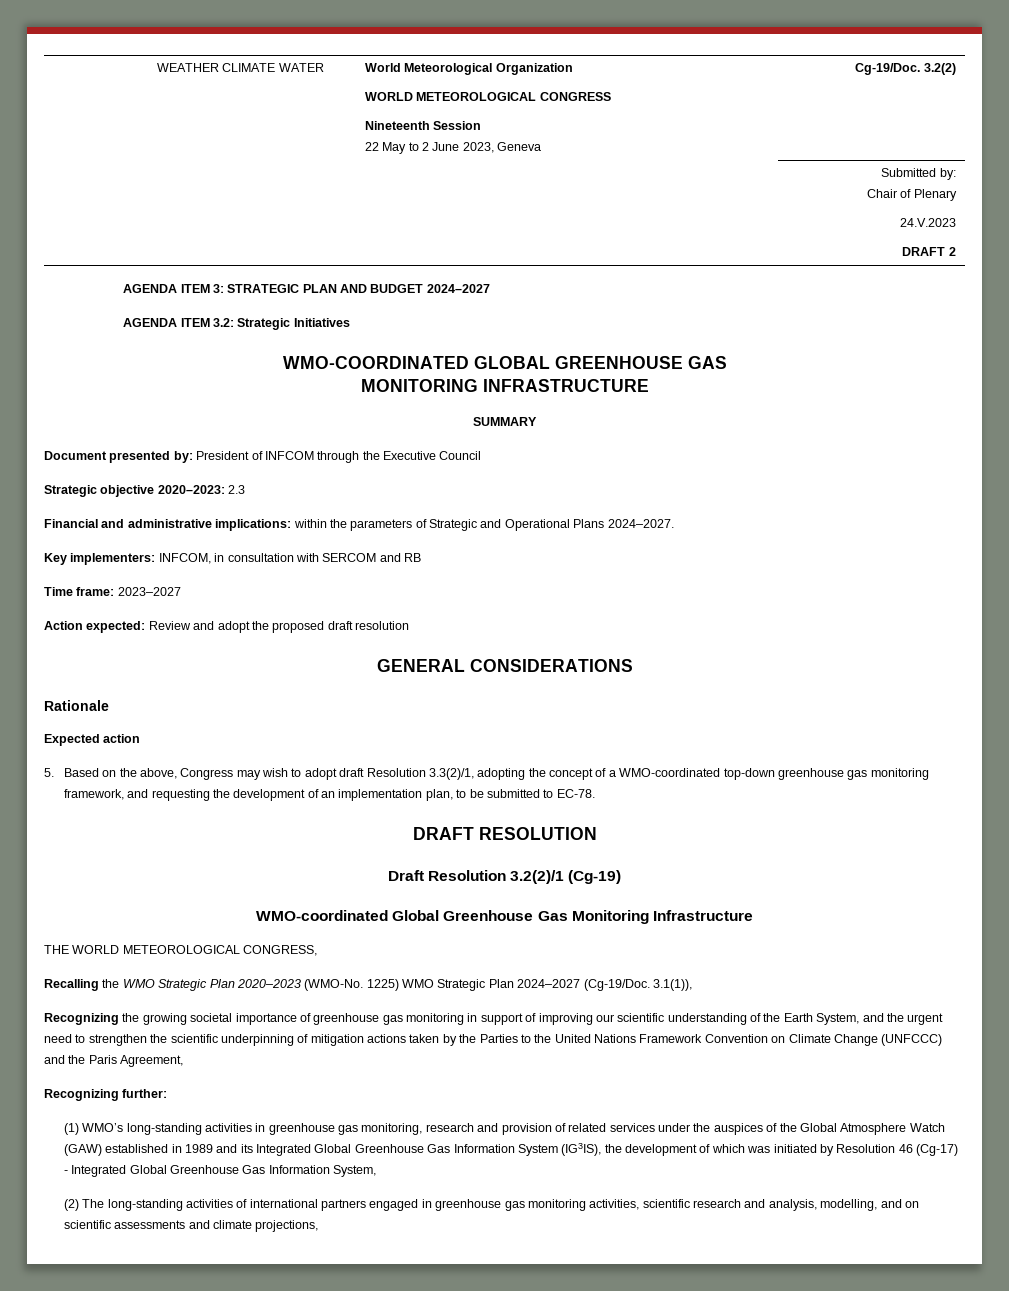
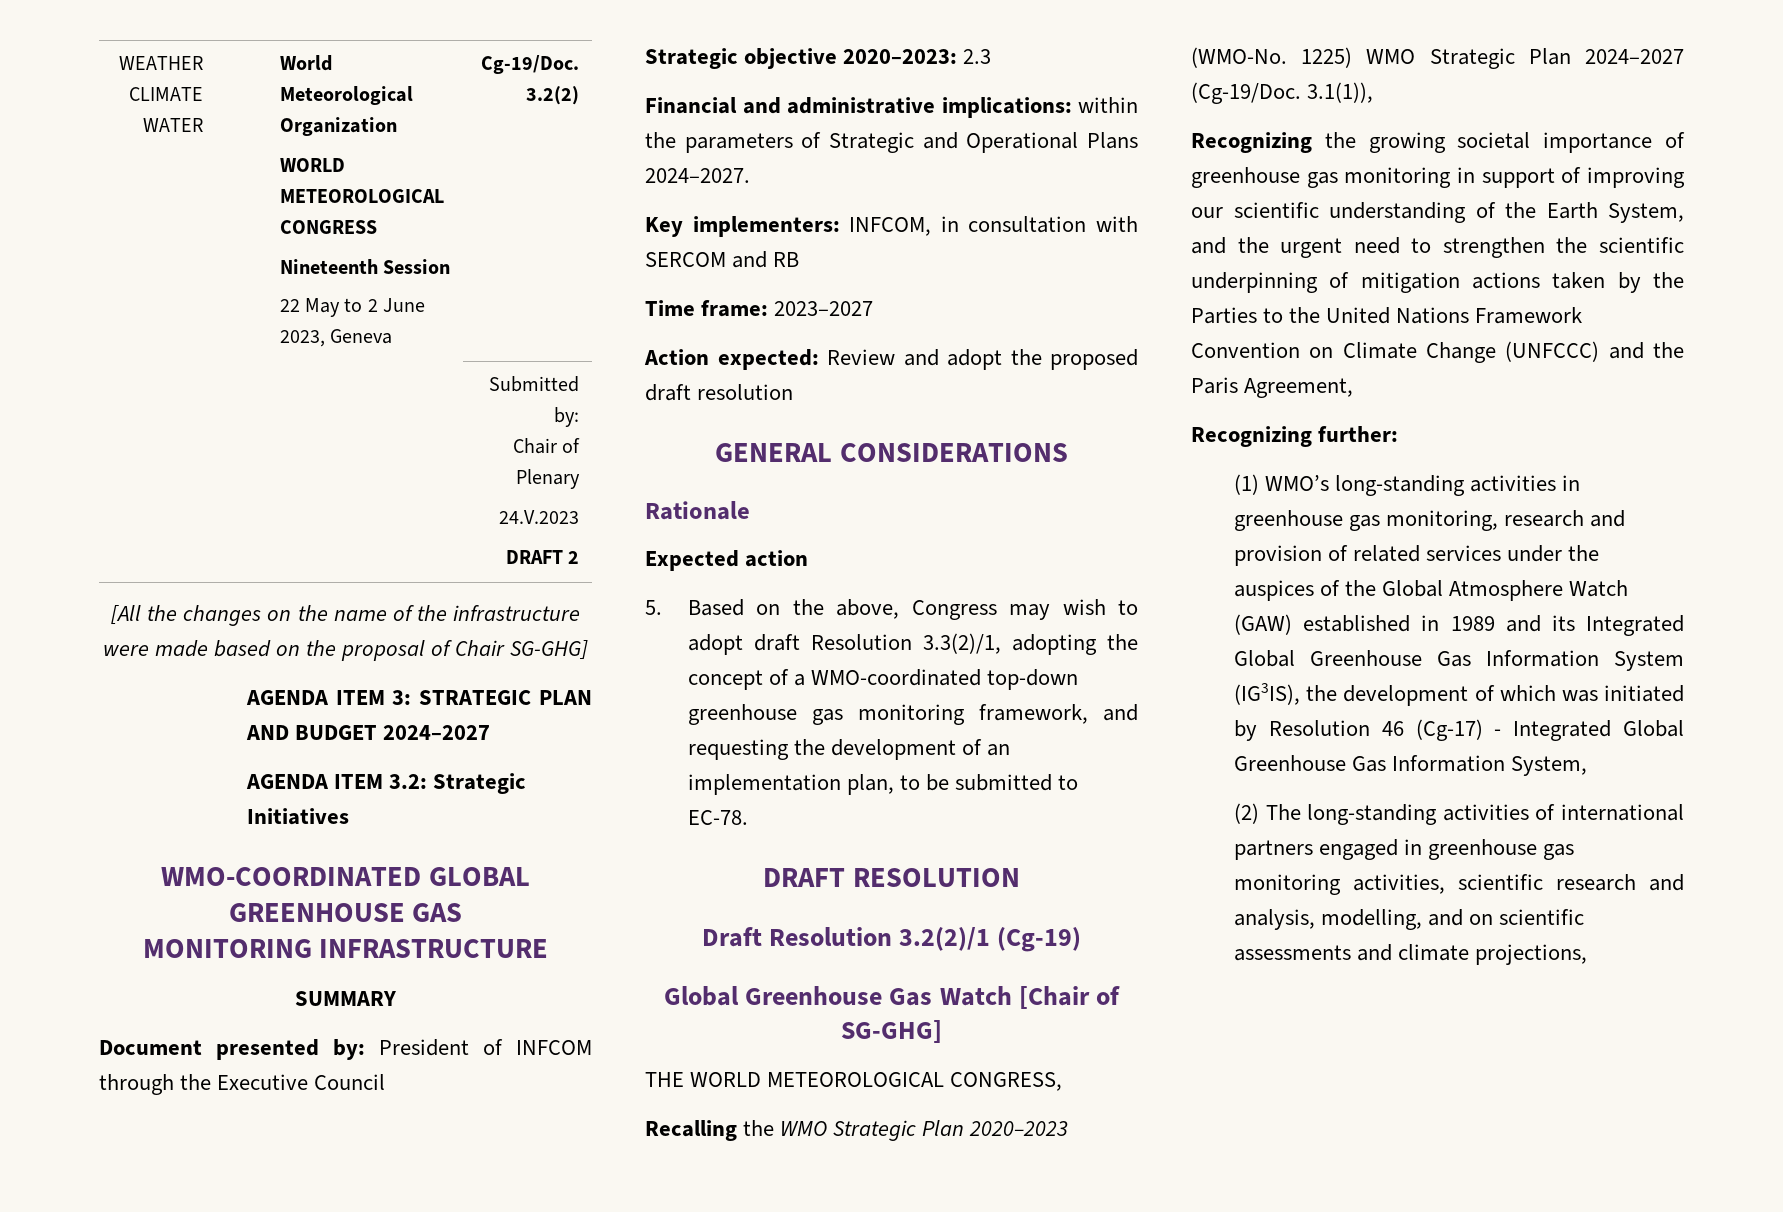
(956, 251) none -> [111,605,580,626] [102,640,589,661] // [All the changes on the name of the infrastructure were made based on the proposal of Chair SG-GHG]
[256,910,753,924] WMO-coordinated Global Greenhouse Gas Monitoring Infrastructure -> [664,986,1120,1009] [841,1020,942,1043] Global Greenhouse Gas Watch [Chair of SG-GHG]

